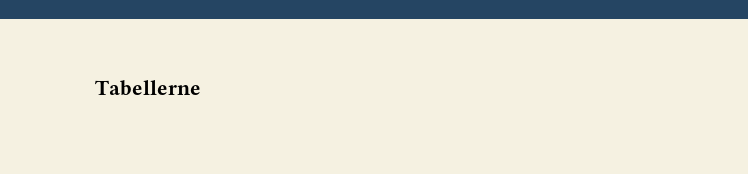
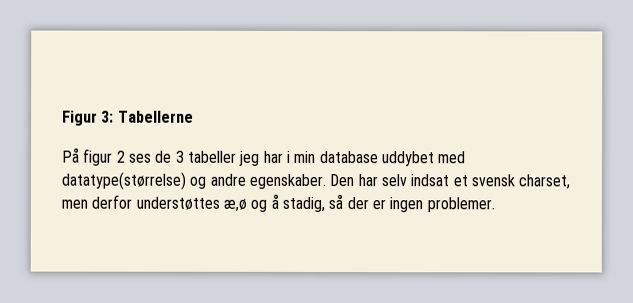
(95, 88) none -> [62,110,115,126] Figur 3:
(201, 88) none -> [61,147,467,167] [61,171,571,190] [61,193,495,213] // På figur 2 ses de 3 tabeller jeg har i min database uddybet med datatype(størrelse) og andre egenskaber. Den har selv indsat et svensk charset, men derfor understøttes æ,ø og å stadig, så der er ingen problemer.

